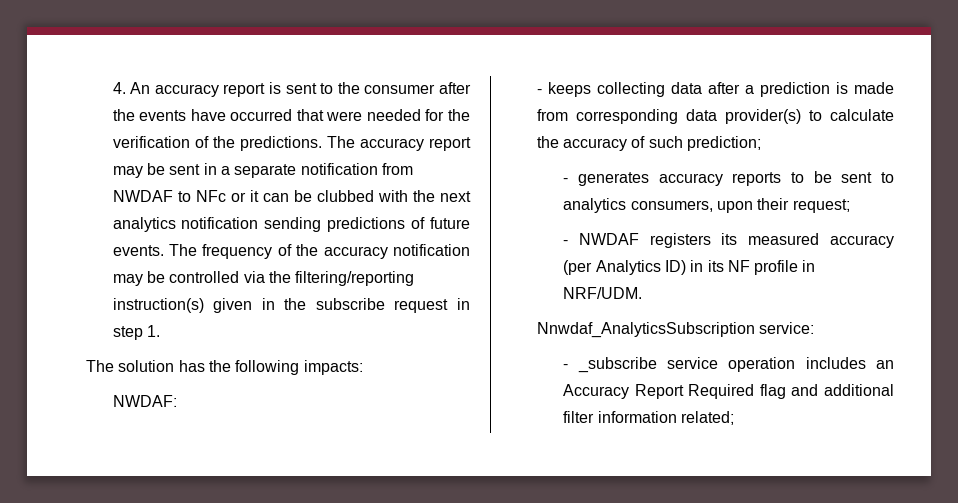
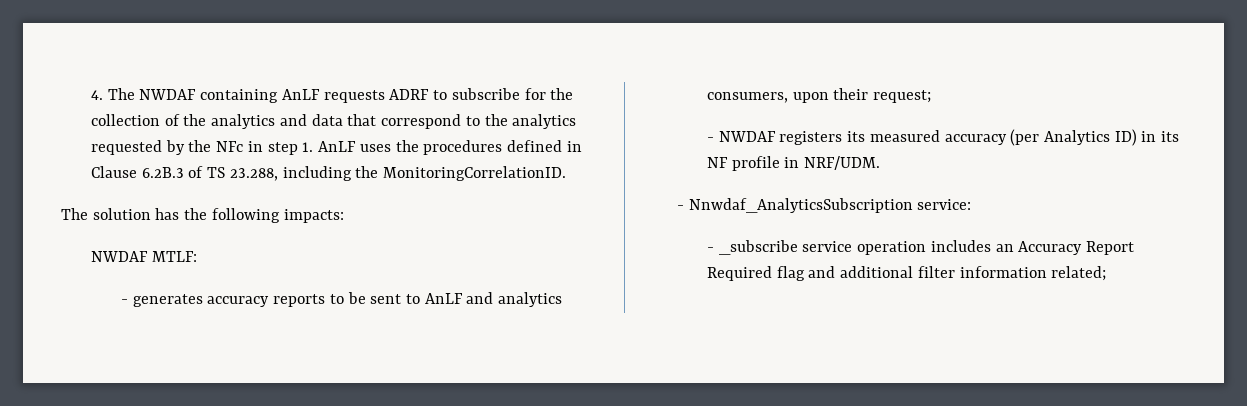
[130,82,471,97] [112,109,471,121] [112,136,471,151] [112,163,413,178] [112,190,471,202] [112,217,471,232] [112,244,471,259] [112,271,415,286] [112,298,470,313] [112,325,160,340] An accuracy report is sent to the consumer after the events have occurred that were needed for the verification of the predictions. The accuracy report may be sent in a separate notification from NWDAF to NFc or it can be clubbed with the next analytics notification sending predictions of future events. The frequency of the accuracy notification may be controlled via the filtering/reporting instruction(s) given in the subscribe request in step 1. -> [107,88,574,103] [90,114,577,129] [90,140,582,155] [90,166,567,181] The NWDAF containing AnLF requests ADRF to subscribe for the collection of the analytics and data that correspond to the analytics requested by the NFc in step 1. AnLF uses the procedures defined in Clause 6.2B.3 of TS 23.288, including the MonitoringCorrelationID.
[112,395,177,407] [536,82,894,97] [536,109,894,124] [536,136,761,151] NWDAF: // - keeps collecting data after a prediction is made from corresponding data provider(s) to calculate the accuracy of such prediction; -> [90,251,197,262] NWDAF MTLF:
(895, 177) none -> [424,292,494,304] AnLF and
(643, 293) none -> [676,205,684,210] -

